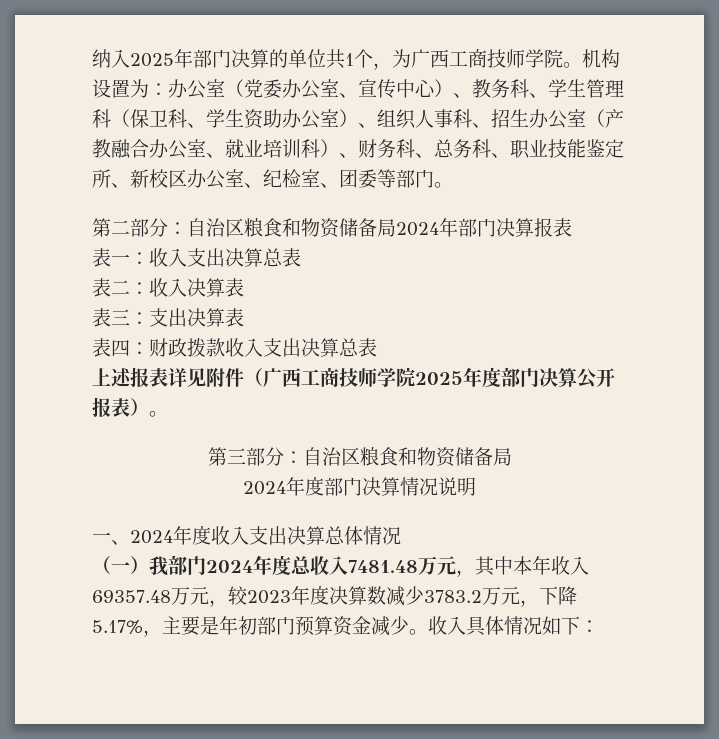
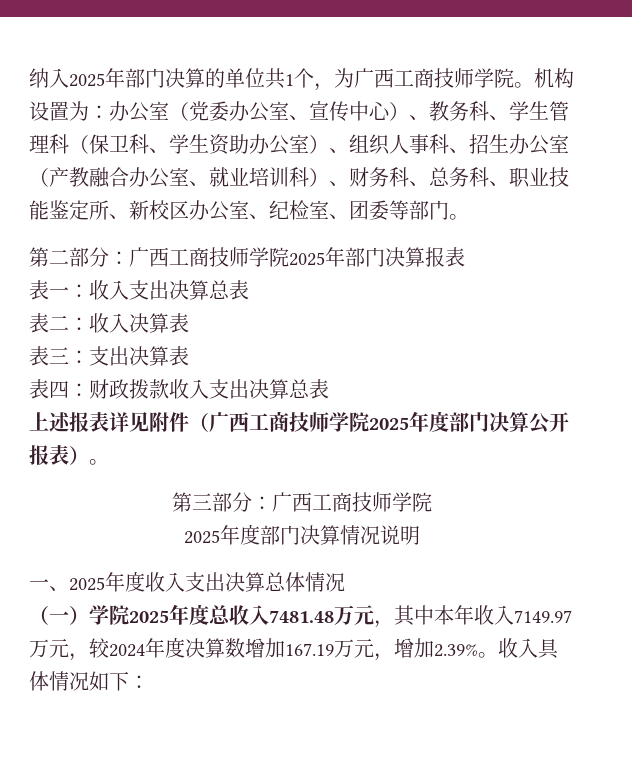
[187,218,439,238] 自治区粮食和物资储备局2024 -> [129,247,325,267] 广西工商技师学院2025
[302,447,512,467] [243,481,286,495] 自治区粮食和物资储备局 // 2024 -> [271,492,432,512] [183,530,220,544] 广西工商技师学院 // 2025
[130,530,173,544] 2024 -> [69,577,105,591] 2025
[149,555,253,576] 我部门2024 -> [89,605,169,625] 学院2025
[92,590,171,603] 69357.48 -> [514,610,572,623] 7149.97
[247,590,291,604] 2023 -> [109,644,145,657] 2024
[386,586,577,607] [92,616,409,637] 减少3783.2万元，下降5.17%，主要是年初部门预算资金减少 -> [245,638,478,661] 增加167.19万元，增加2.39%

